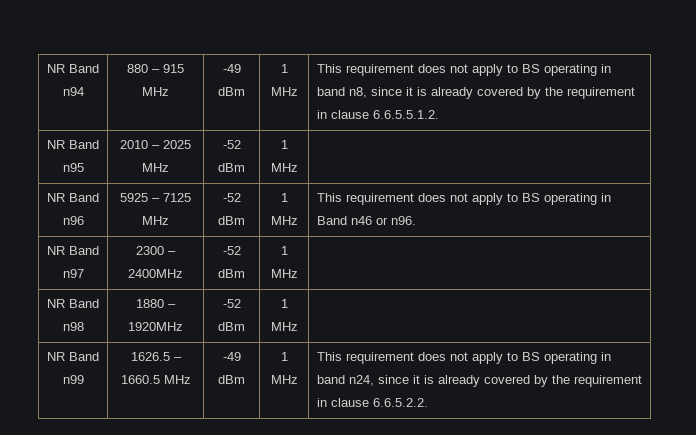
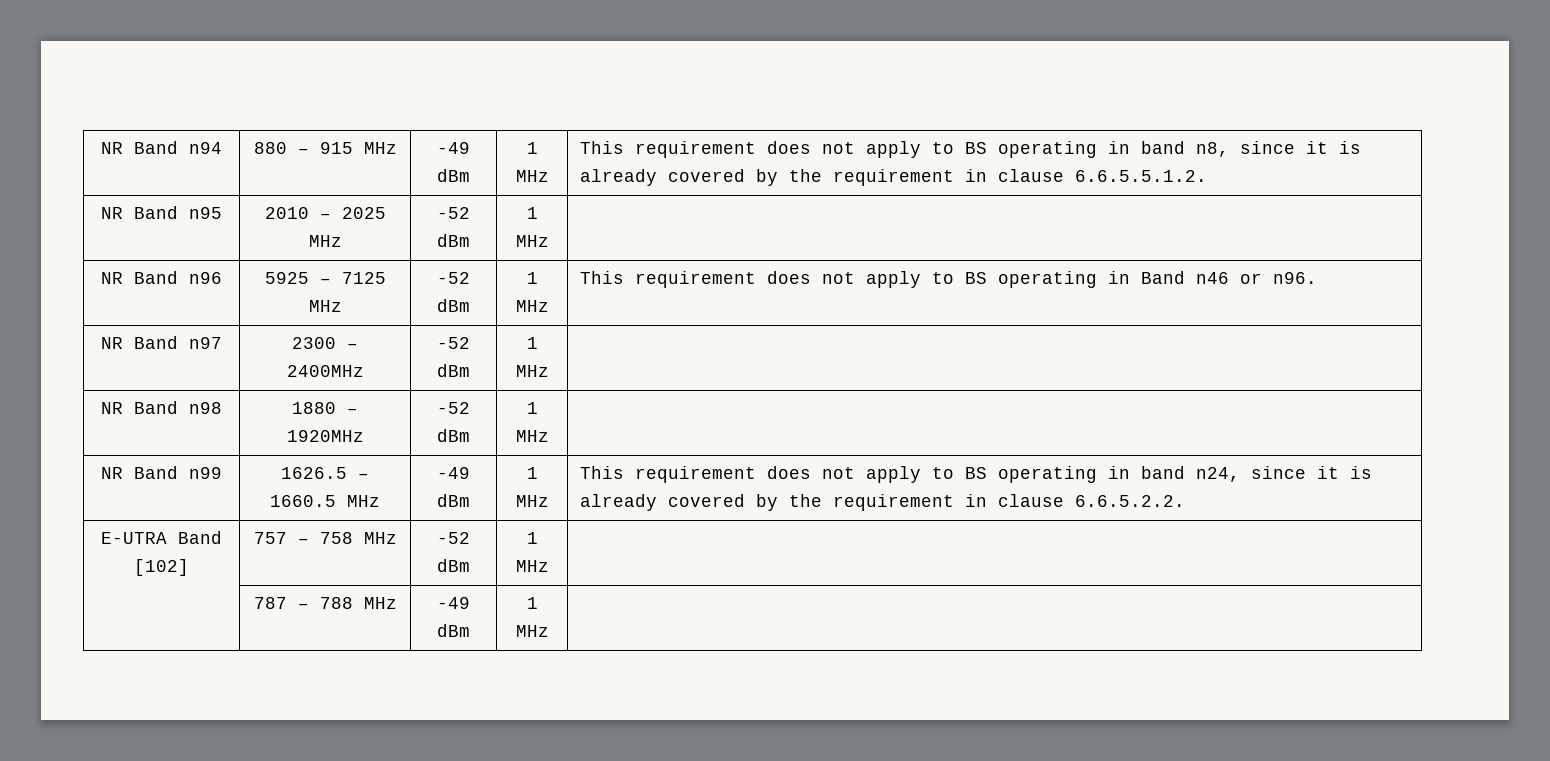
(428, 402) none -> [101,531,222,544] [134,559,189,576] [253,532,397,544] [437,532,470,544] [437,559,470,572] [526,532,538,544] [515,560,549,572] [253,597,397,609] [437,597,470,609] [437,624,470,637] [526,597,538,609] [515,625,549,637] // E-UTRA Band [102] | 757 – 758 MHz | -52 dBm | 1 MHz | // | 787 – 788 MHz | -49 dBm | 1 MHz |

